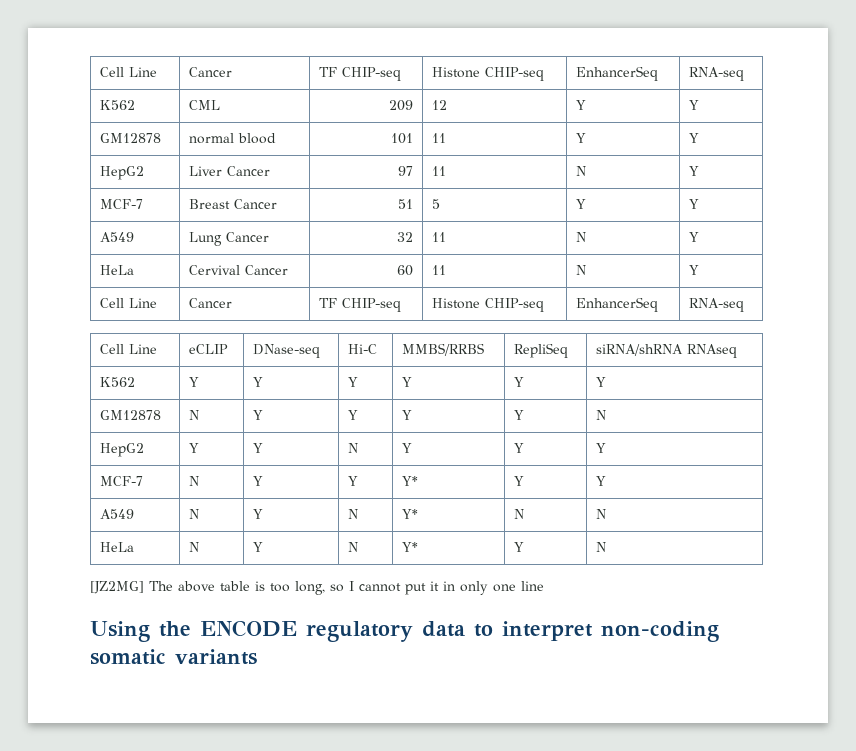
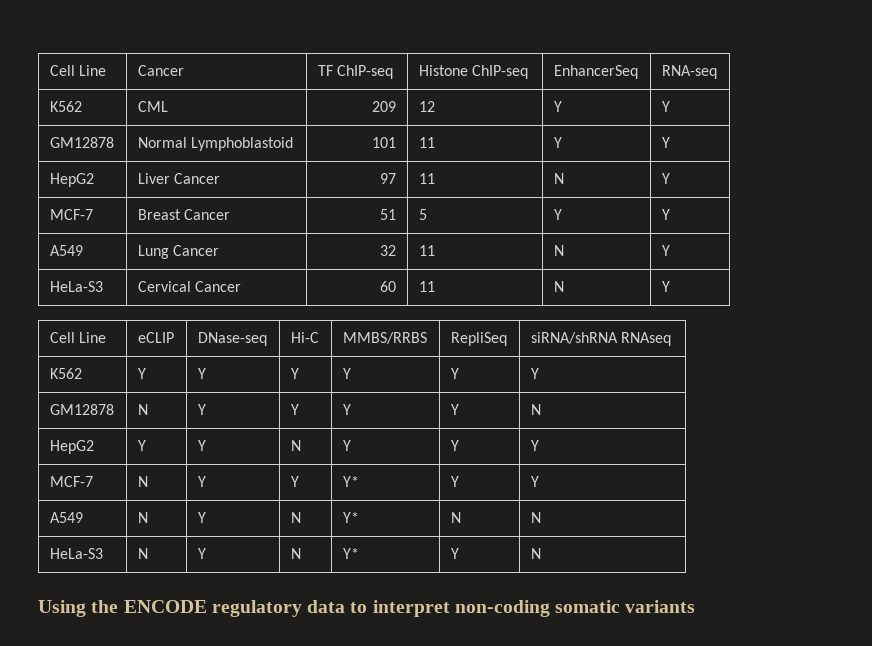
[99,67,157,77] [188,67,232,77] [318,67,401,81] [431,67,544,81] Cell Line | Cancer | TF CHIP-seq | Histone CHIP-seq -> [49,65,106,76] [137,65,184,76] [317,65,393,79] [418,65,528,79] Cell Line | Cancer | TF ChIP-seq | Histone ChIP-seq
[188,133,276,144] normal blood -> [137,137,293,151] Normal Lymphoblastoid
[99,265,134,275] [188,265,240,275] HeLa | Cervival -> [49,281,103,292] [137,281,191,292] HeLa-S3 | Cervical
[99,298,157,308] [188,298,232,308] [318,298,401,312] [431,298,544,312] [575,297,658,312] [688,298,744,312] // Cell Line | Cancer | TF CHIP-seq | Histone CHIP-seq | EnhancerSeq | RNA-seq -> (670, 286) none
[99,542,134,552] HeLa -> [49,548,103,559] HeLa-S3
[90,581,544,595] // [JZ2MG] The above table is too long, so I cannot put it in only one line -> (541, 553) none

